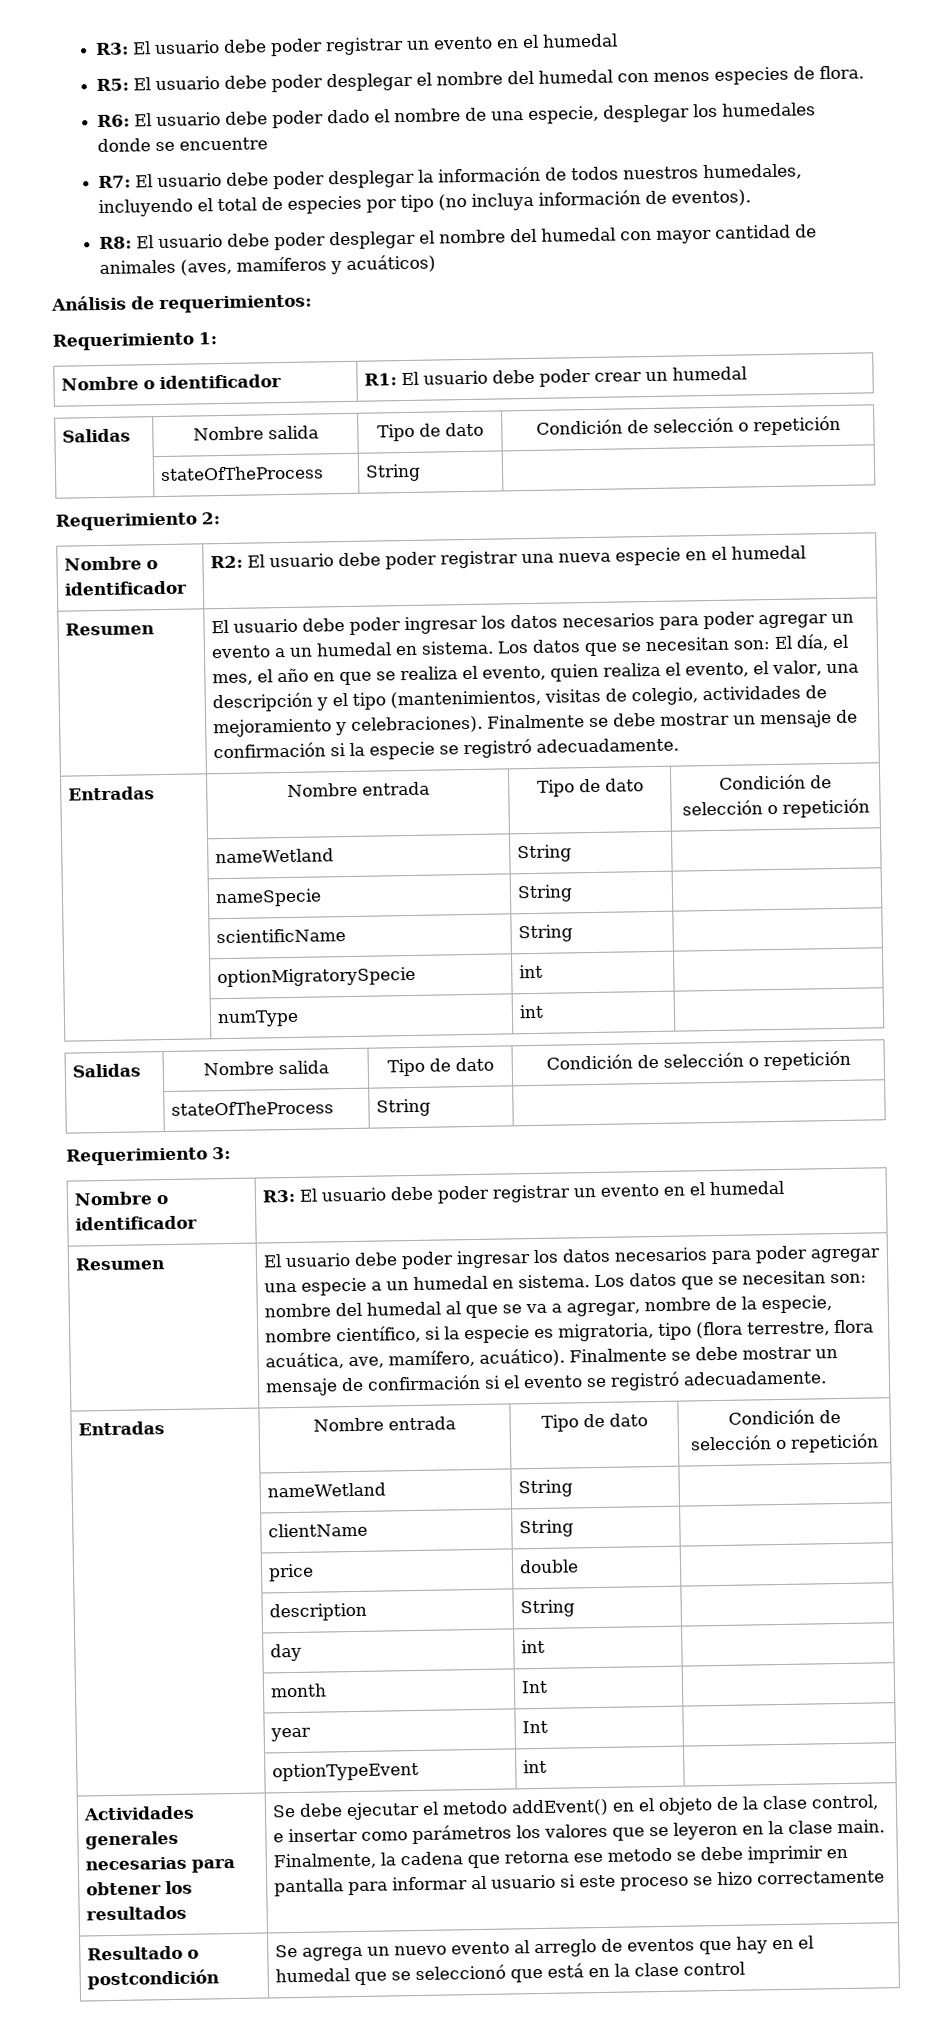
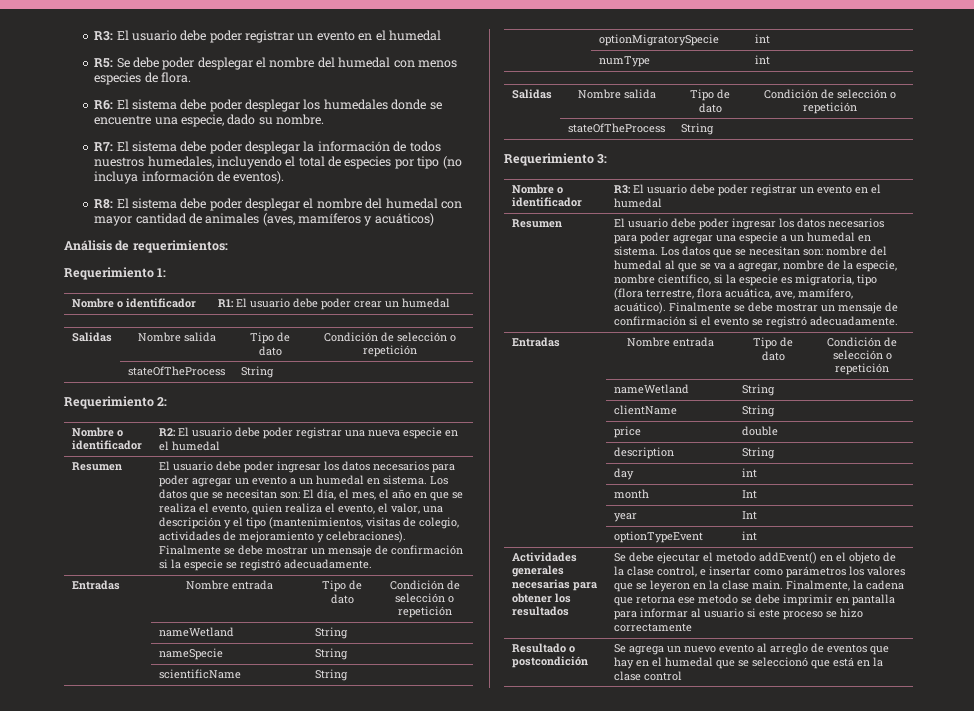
[133,75,221,91] El usuario -> [116,58,130,68] Se
[156,105,600,129] usuario debe poder dado el nombre de una especie, -> [131,99,242,112] sistema debe poder
(269, 144) none -> [154,114,324,127] una especie, dado su nombre.
[157,172,223,188] usuario -> [131,141,177,152] sistema
[158,233,224,249] usuario -> [131,198,177,209] sistema

